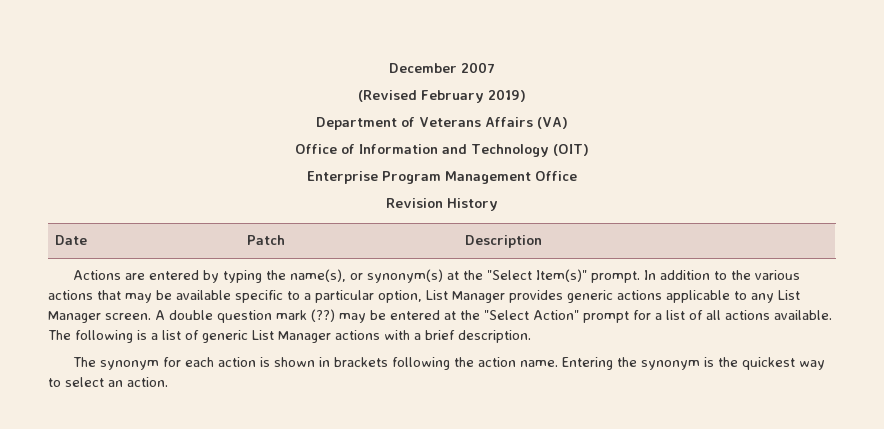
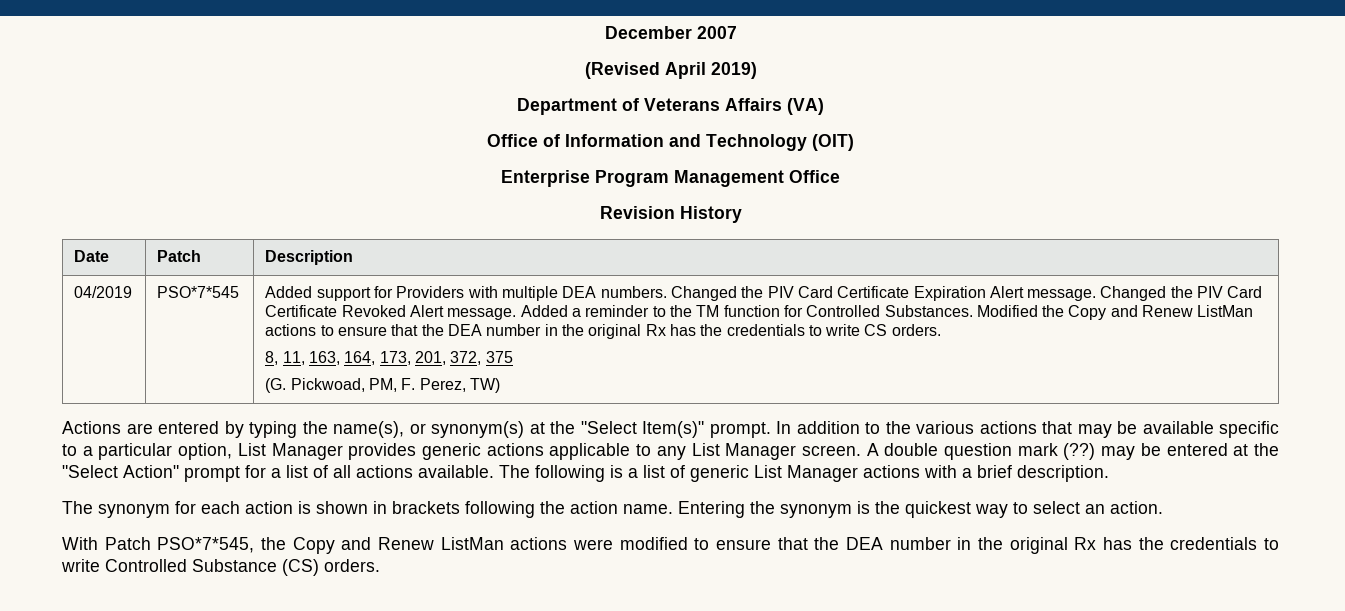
[421,90,484,103] February -> [664,62,706,79] April
(543, 241) none -> [74,286,133,298] [157,286,240,298] [265,286,1263,301] [265,305,1254,320] [265,324,941,339] [265,351,513,365] [265,378,500,393] // 04/2019 | PSO*7*545 | Added support for Providers with multiple DEA numbers. Changed the PIV Card Certificate Expiration Alert message. Changed the PIV Card Certificate Revoked Alert message. Added a reminder to the TM function for Controlled Substances. Modified the Copy and Renew ListMan actions to ensure that the DEA number in the original Rx has the credentials to write CS orders. // 8, 11, 163, 164, 173, 201, 372, 375 // (G. Pickwoad, PM, F. Perez, TW)
(168, 382) none -> [62,537,1279,554] [61,559,380,576] // With Patch PSO*7*545, the Copy and Renew ListMan actions were modified to ensure that the DEA number in the original Rx has the credentials to write Controlled Substance (CS) orders.

